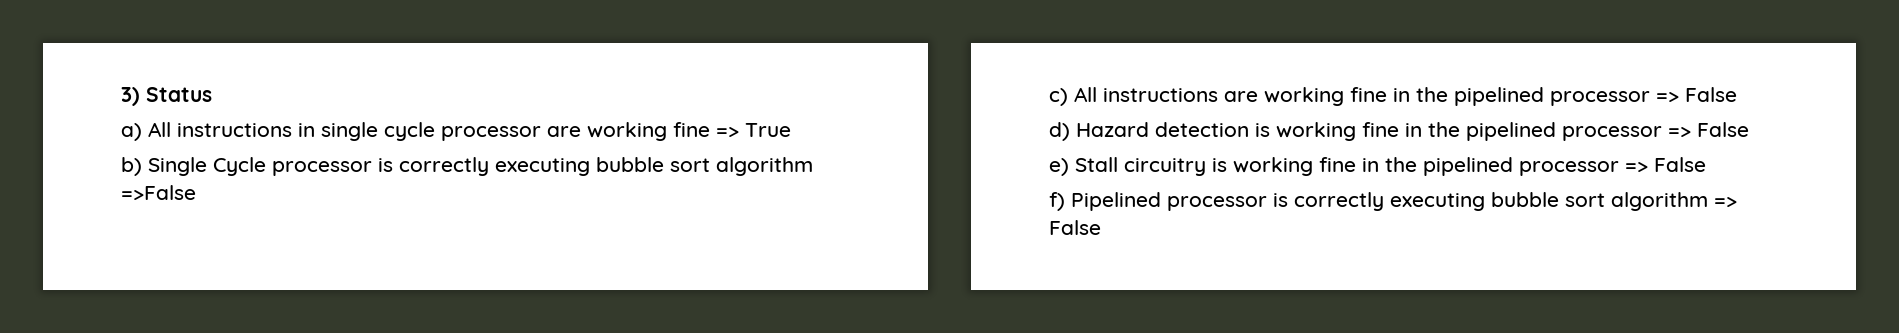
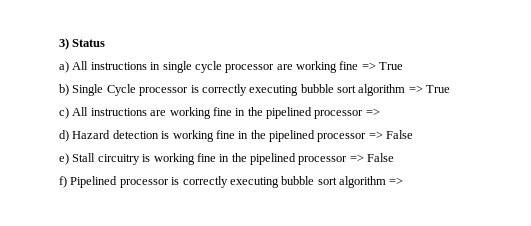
[121,185,196,200] =>False -> [408,85,451,93] => True
[1685,87,1737,102] False -> (380, 112) none
[1049,220,1101,235] False -> (404, 181) none

